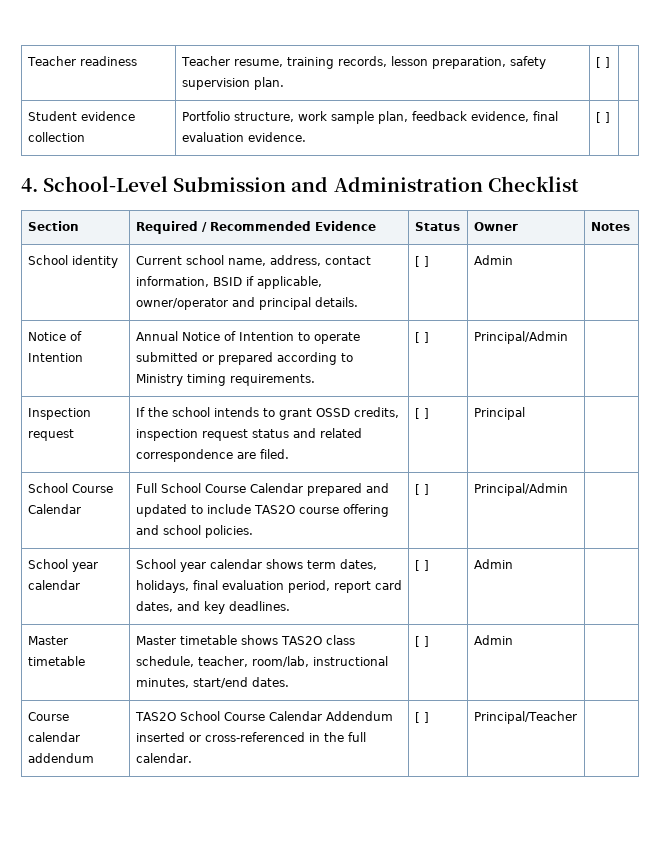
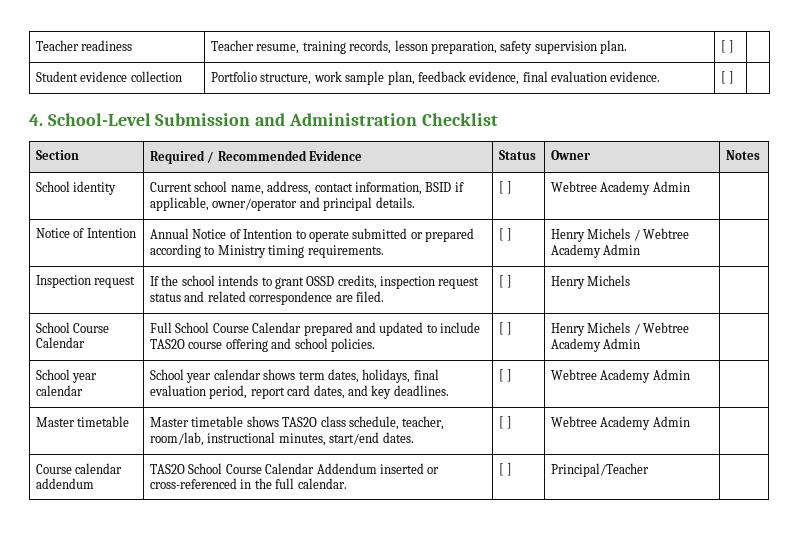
(429, 261) none -> [551,181,651,195] Webtree Academy
[473,331,568,344] Principal/Admin -> [551,228,690,242] [551,244,641,258] Henry Michels / Webtree Academy Admin
[473,407,525,420] Principal -> [551,275,631,289] Henry Michels
[473,483,568,496] Principal/Admin -> [551,322,690,336] [551,338,641,352] Henry Michels / Webtree Academy Admin
(429, 565) none -> [551,369,651,383] Webtree Academy
(429, 641) none -> [551,416,651,430] Webtree Academy

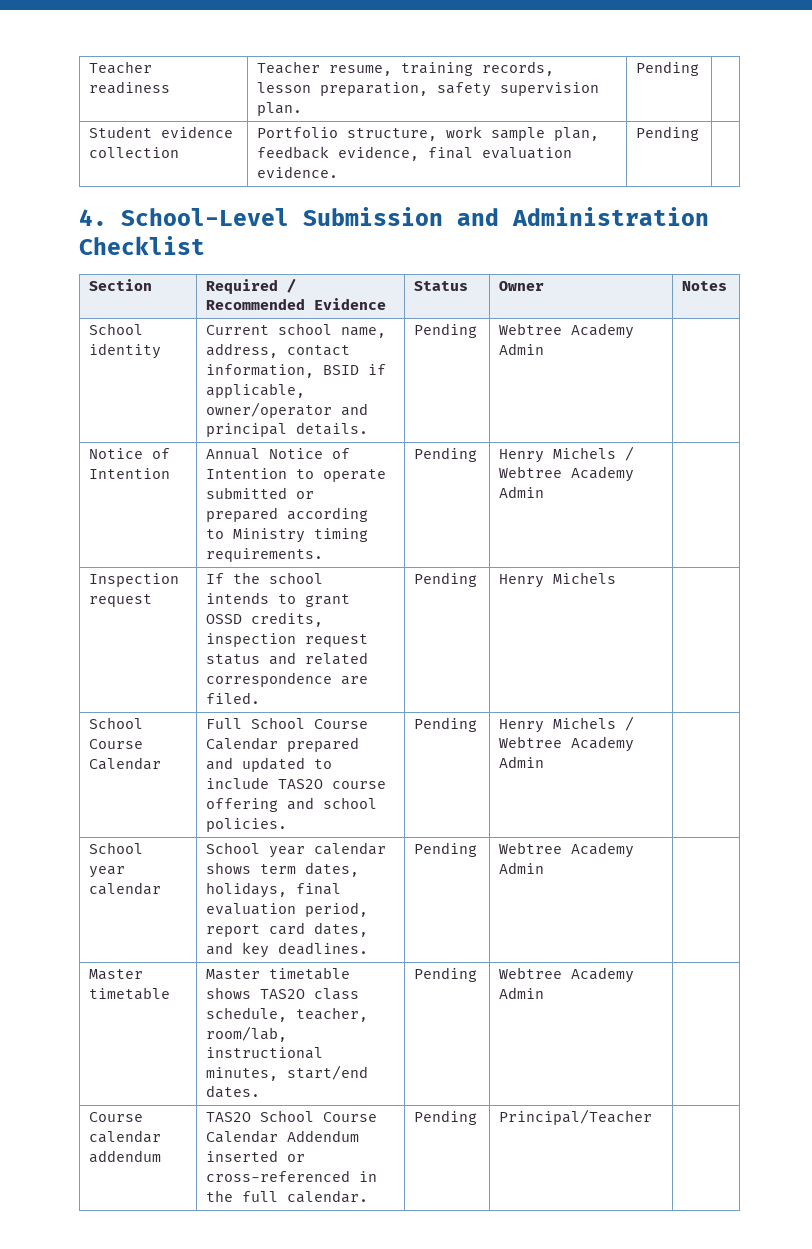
[721,40,735,53] [ ] -> [636,61,700,76] Pending
[721,71,735,84] [ ] -> [636,126,700,141] Pending
[499,181,513,194] [ ] -> [414,323,478,338] Pending
[499,228,513,241] [ ] -> [414,447,478,462] Pending
[499,275,513,288] [ ] -> [414,572,478,587] Pending
[499,322,513,335] [ ] -> [414,717,478,732] Pending
[499,369,513,382] [ ] -> [414,842,478,857] Pending
[499,416,513,429] [ ] -> [414,967,478,982] Pending
[499,463,513,476] [ ] -> [414,1110,478,1125] Pending

